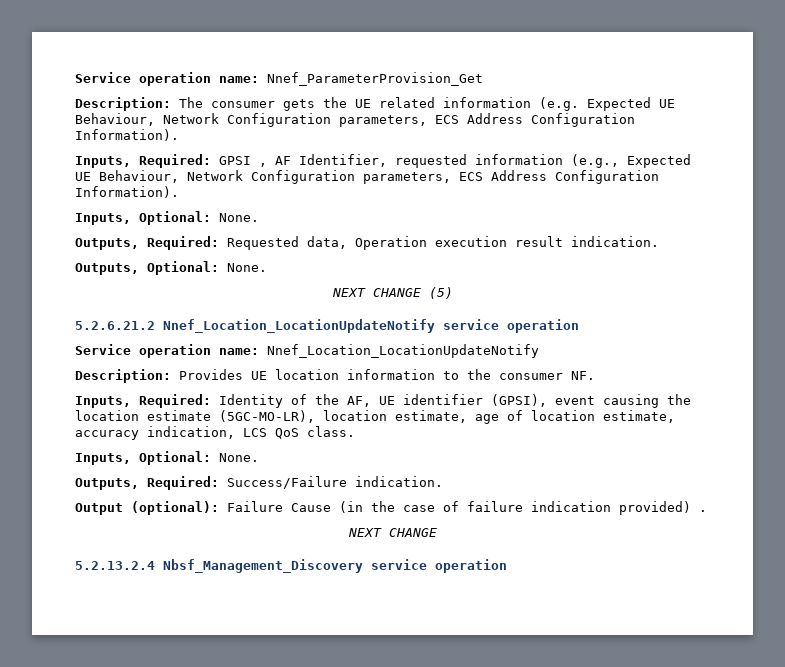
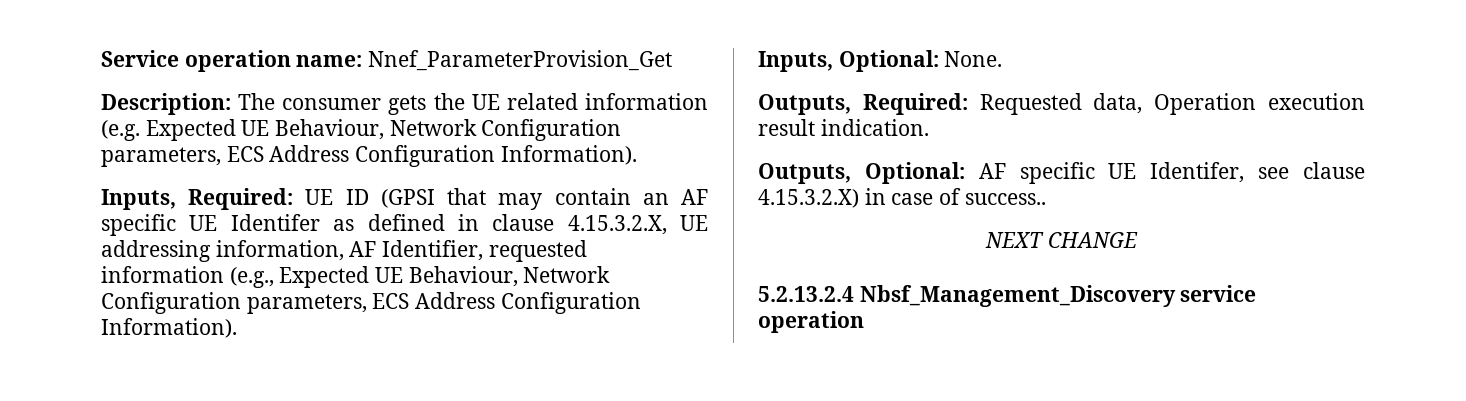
[219,156,267,167] GPSI , -> [305,188,708,210] [101,214,708,236] [101,240,344,262] UE ID (GPSI that may contain an AF specific UE Identifer as defined in clause 4.15.3.2.X, UE addressing information,
[227,263,267,272] [331,287,453,299] [75,319,579,333] [75,344,539,358] [75,369,595,383] [75,394,691,408] [75,410,675,424] [75,426,355,440] [75,451,259,465] [75,476,443,490] [75,501,707,515] None. // NEXT CHANGE (5) // 5.2.6.21.2 Nnef_Location_LocationUpdateNotify service operation // Service operation name: Nnef_Location_LocationUpdateNotify // Description: Provides UE location information to the consumer NF. // Inputs, Required: Identity of the AF, UE identifier (GPSI), event causing the location estimate (5GC-MO-LR), location estimate, age of location estimate, accuracy indication, LCS QoS class. // Inputs, Optional: None. // Outputs, Required: Success/Failure indication. // Output (optional): Failure Cause (in the case of failure indication provided) . -> [978,162,1365,184] [758,188,1046,208] AF specific UE Identifer, see clause 4.15.3.2.X) in case of success..

